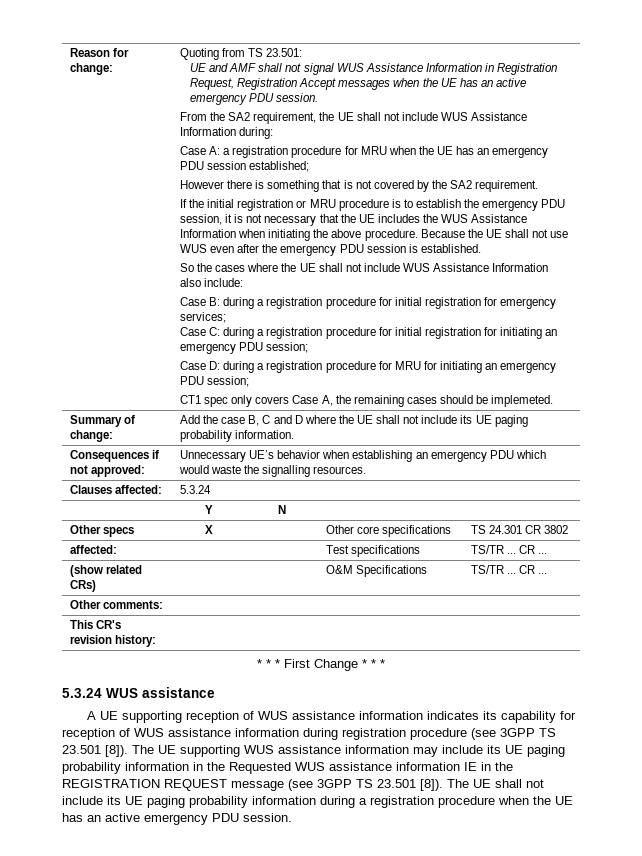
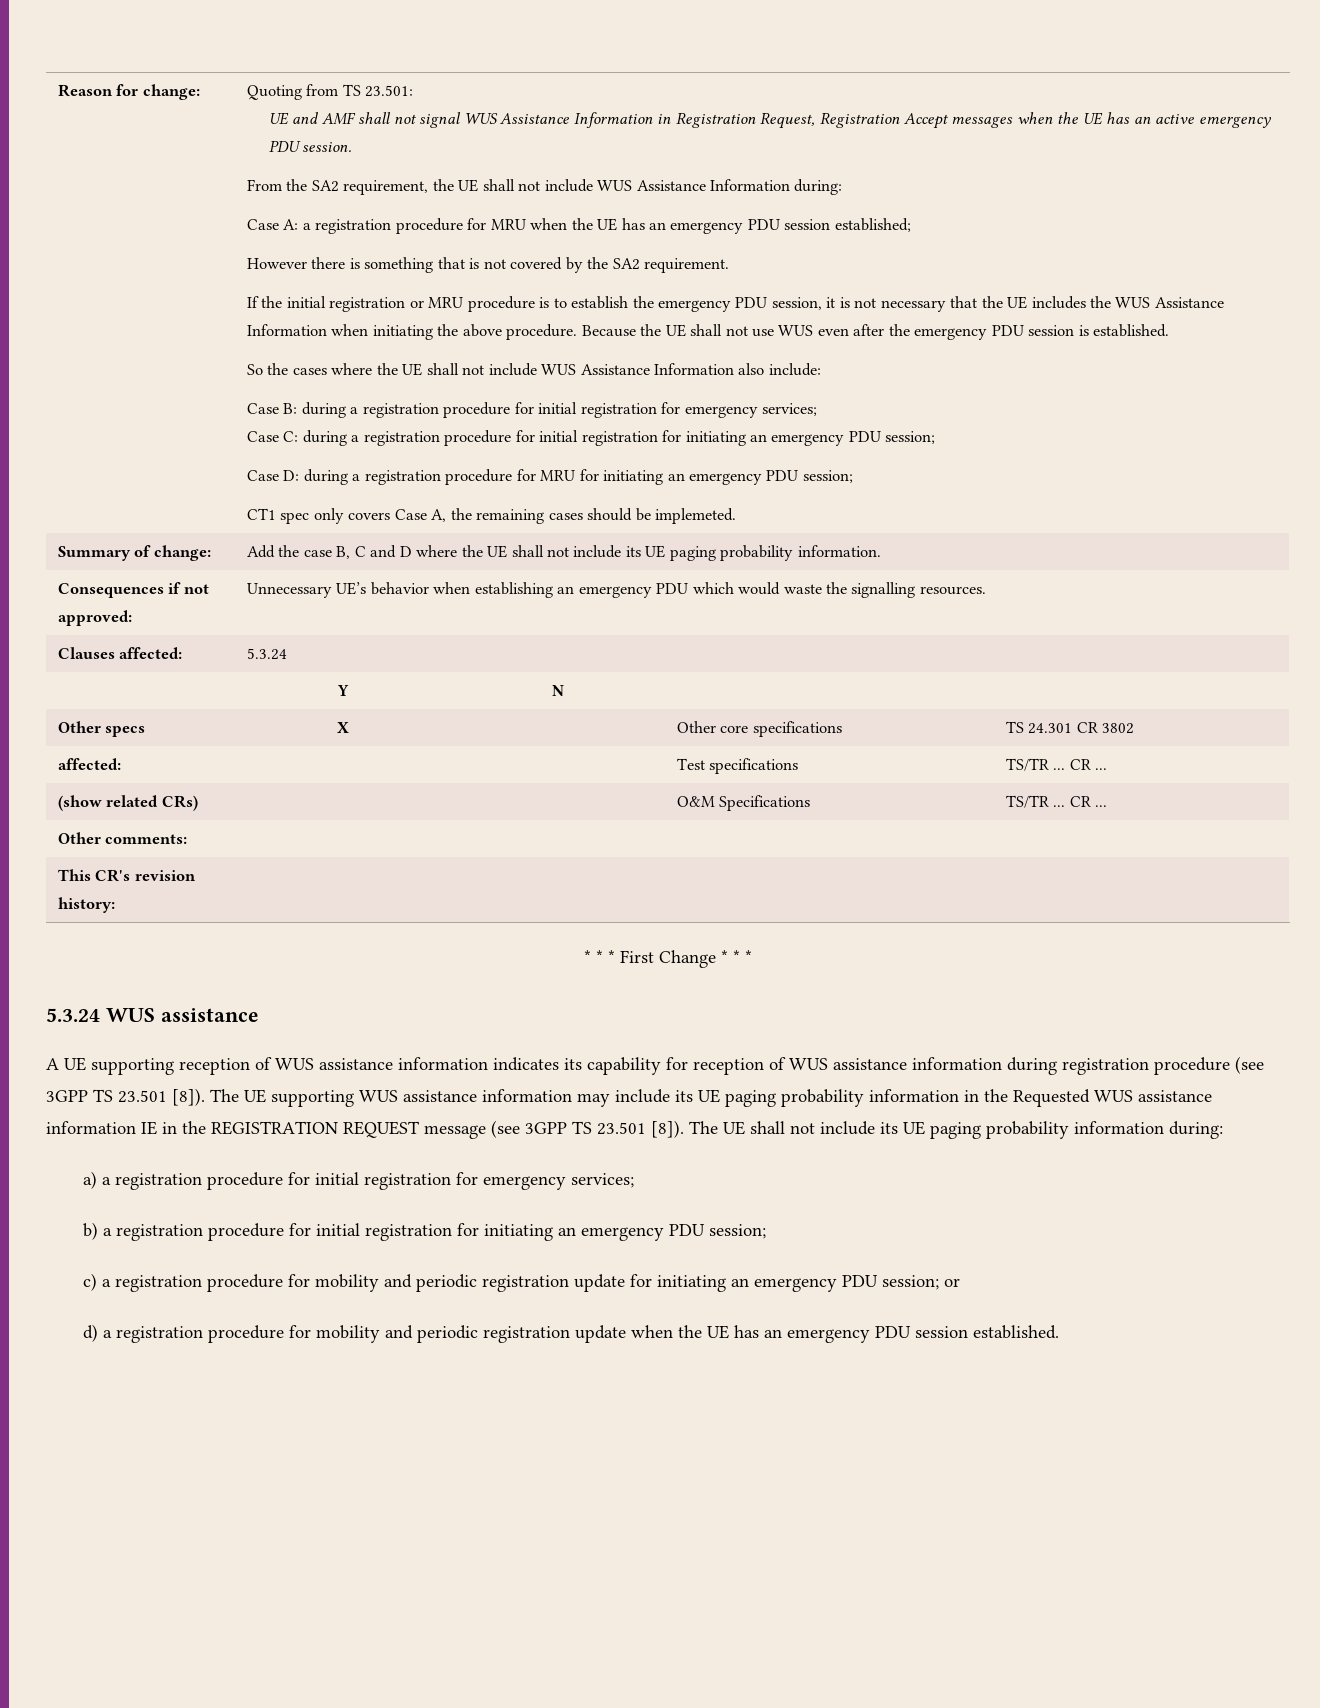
[320,796,573,808] [62,813,292,825] during a registration procedure when the UE has an active emergency PDU session. -> [1169,1121,1223,1139] [82,1171,634,1190] [82,1222,766,1241] [82,1273,960,1292] [82,1324,1059,1343] during: // a) a registration procedure for initial registration for emergency services; // b) a registration procedure for initial registration for initiating an emergency PDU session; // c) a registration procedure for mobility and periodic registration update for initiating an emergency PDU session; or // d) a registration procedure for mobility and periodic registration update when the UE has an emergency PDU session established.

